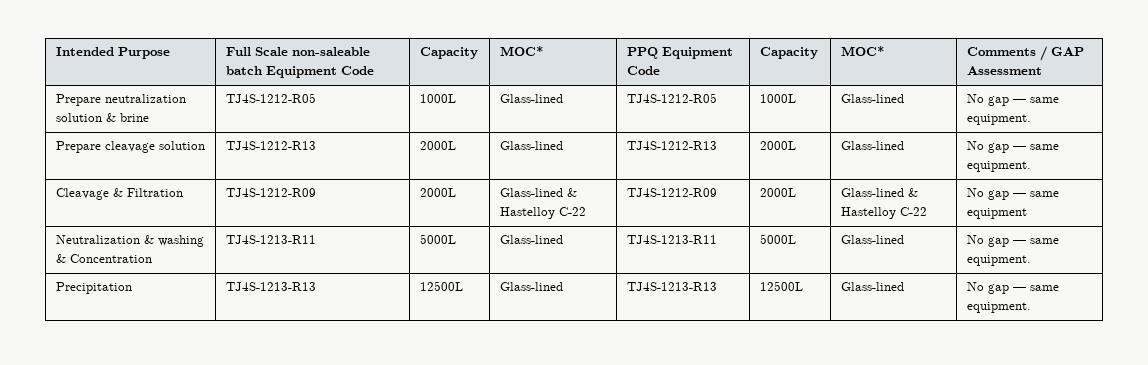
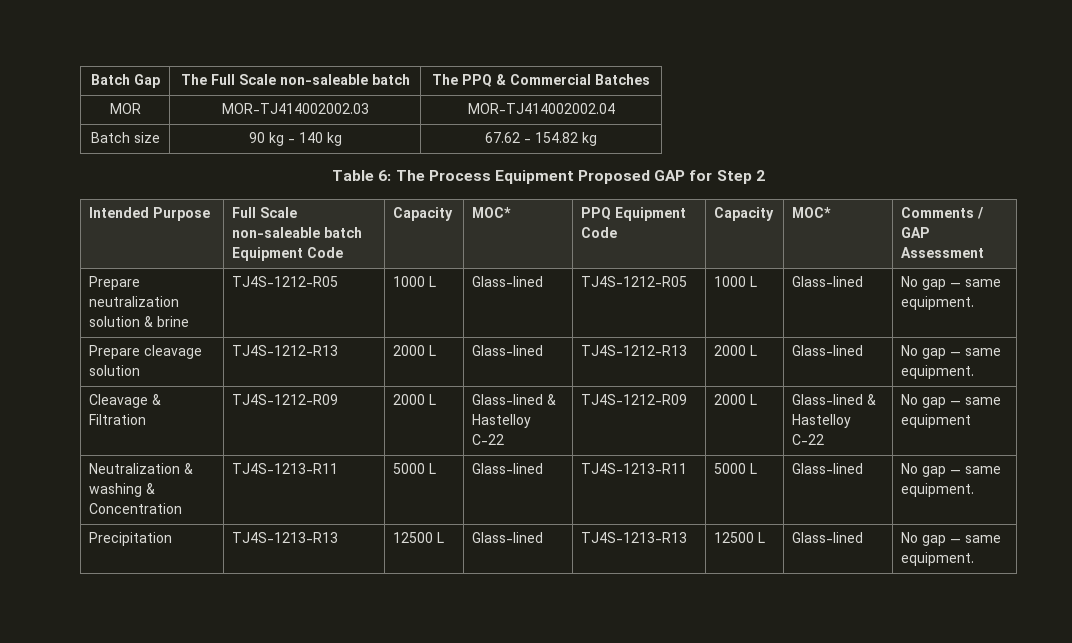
(55, 51) none -> [90,74,160,88] [180,74,410,85] [432,74,650,87] [109,103,141,114] [221,103,369,114] [467,103,615,114] [90,132,160,143] [248,132,342,146] [485,132,597,146] [332,170,765,184] Batch Gap | The Full Scale non-saleable batch | The PPQ & Commercial Batches // MOR | MOR-TJ414002002.03 | MOR-TJ414002002.04 // Batch size | 90 kg - 140 kg | 67.62 - 154.82 kg // Table 6: The Process Equipment Proposed GAP for Step 2 //
[419,94,456,103] 1000L -> [393,276,437,287] 1000 L
[759,94,796,103] 1000L -> [714,276,758,287] 1000 L
[419,141,456,150] 2000L -> [393,345,437,356] 2000 L
[759,141,796,150] 2000L -> [714,345,758,356] 2000 L
[419,188,456,197] 2000L -> [393,394,437,405] 2000 L
[759,188,796,197] 2000L -> [714,394,758,405] 2000 L
[419,234,456,244] 5000L -> [393,463,437,474] 5000 L
[759,234,796,244] 5000L -> [714,463,758,474] 5000 L
[419,281,463,291] 12500L -> [393,532,445,543] 12500 L
[759,281,803,291] 12500L -> [714,532,766,543] 12500 L

